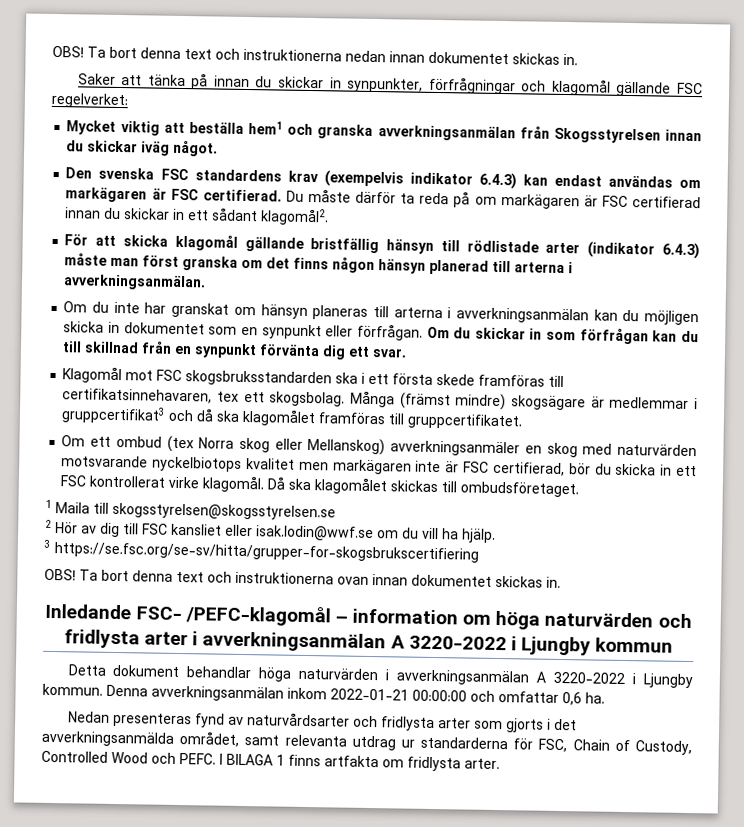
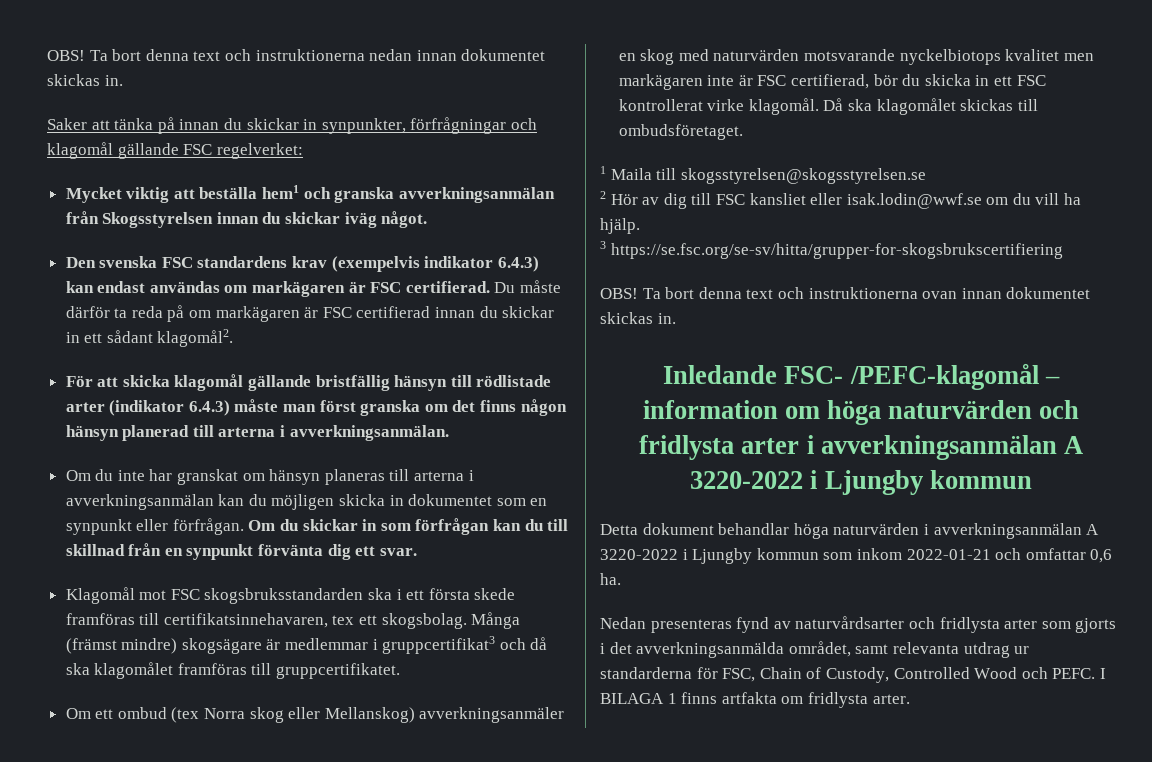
[42,683,284,702] kommun. Denna avverkningsanmälan -> [756,548,853,560] kommun som
[412,689,467,702] 00:00:00 -> (991, 554) none

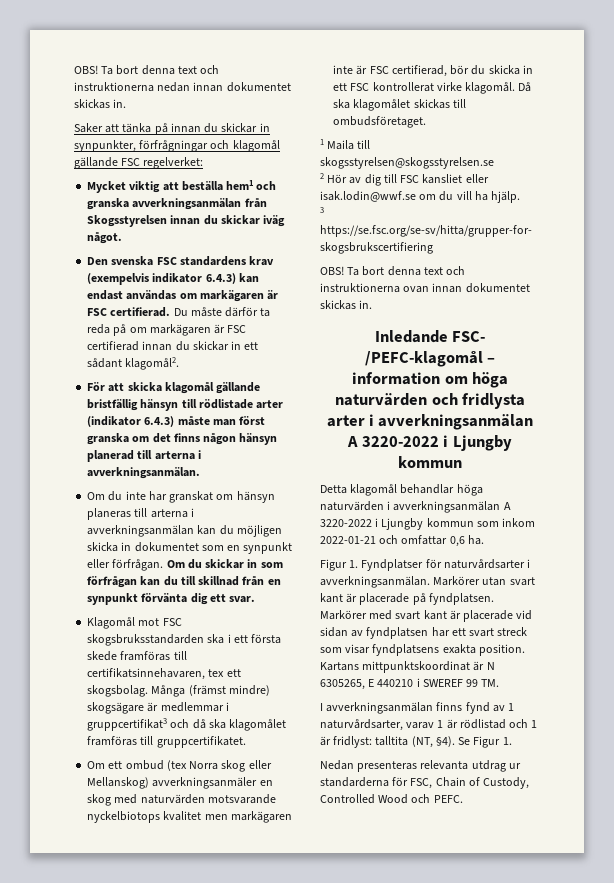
[642,523,714,535] dokument -> [350,484,398,496] klagomål
[600,616,1117,633] [600,641,889,658] Nedan presenteras fynd av naturvårdsarter och fridlysta arter som gjorts i det avverkningsanmälda området, samt -> [320,559,531,571] [320,576,535,588] [320,593,494,605] [320,610,533,622] [320,627,528,639] [320,644,525,656] [320,661,495,673] [320,678,500,690] [320,702,515,714] [320,719,538,731] [320,736,512,748] [320,760,418,772] Figur 1. Fyndplatser för naturvårdsarter i avverkningsanmälan. Markörer utan svart kant är placerade på fyndplatsen. Markörer med svart kant är placerade vid sidan av fyndplatsen har ett svart streck som visar fyndplatsens exakta position. Kartans mittpunktskoordinat är N 6305265, E 440210 i SWEREF 99 TM. // I avverkningsanmälan finns fynd av 1 naturvårdsarter, varav 1 är rödlistad och 1 är fridlyst: talltita (NT, §4). Se Figur 1. // Nedan presenteras
[1099,668,1106,679] [600,692,910,708] I BILAGA 1 finns artfakta om fridlysta arter. -> (463, 799) none

